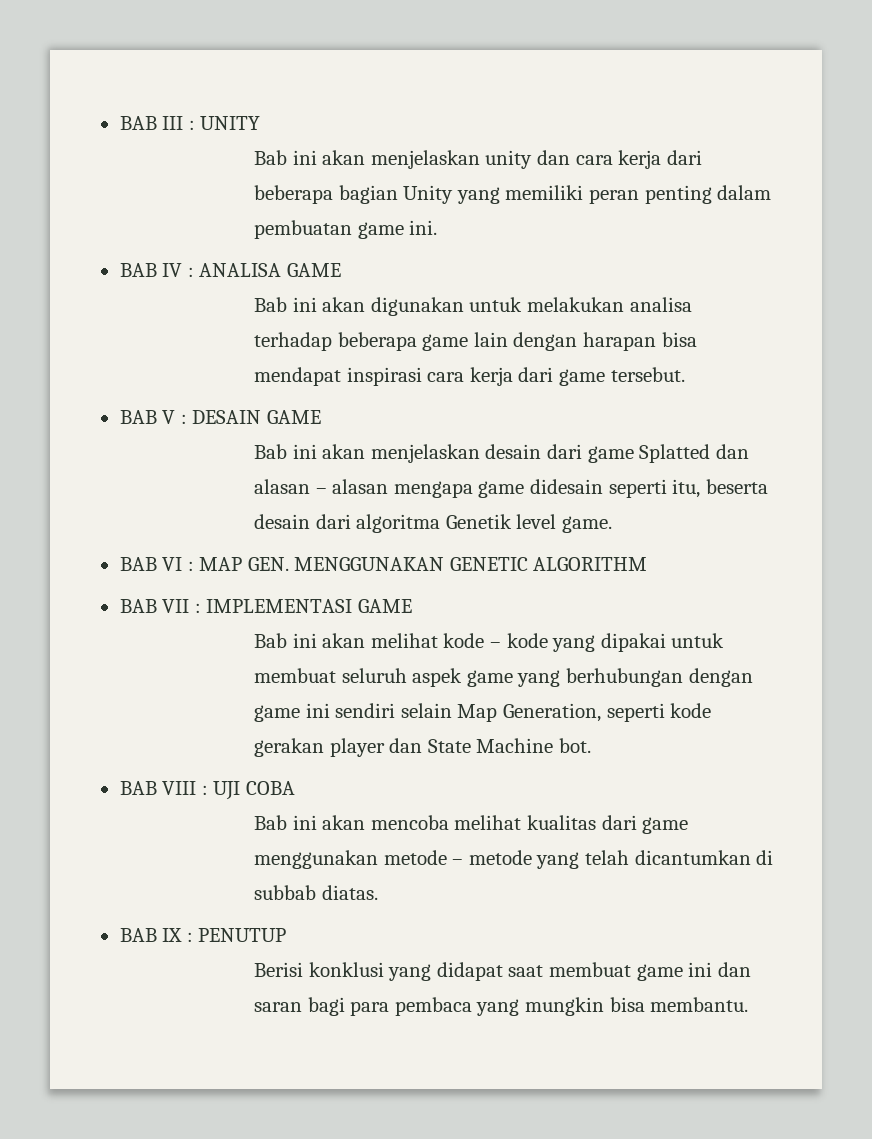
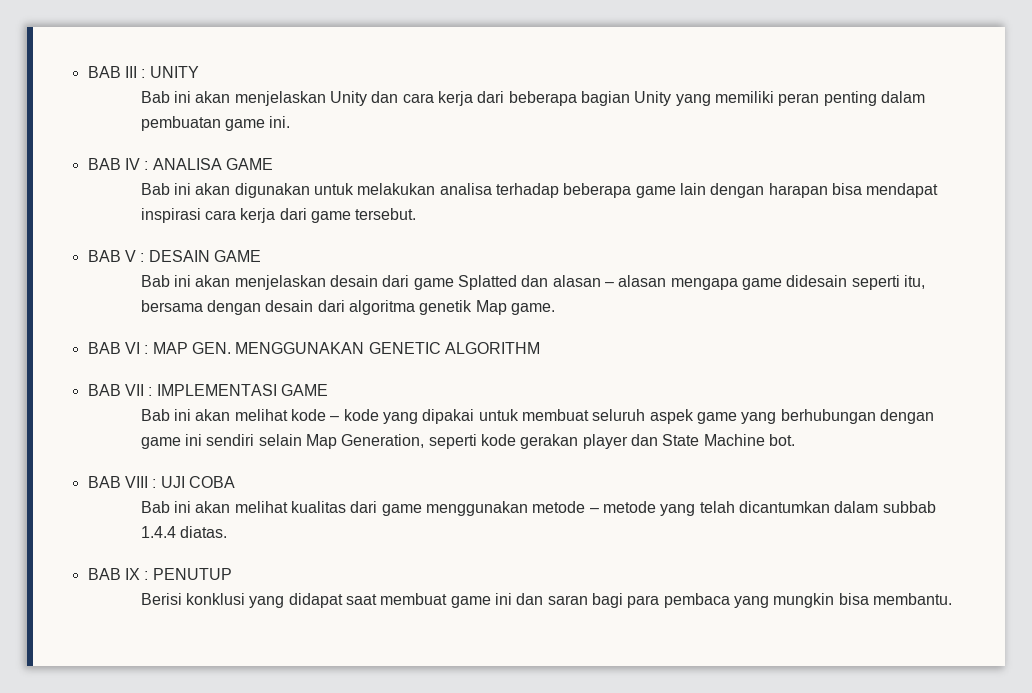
[485,150,533,169] unity -> [330,91,368,106] Unity
[705,479,768,494] beserta -> [140,300,262,315] bersama dengan
[445,514,557,529] Genetik level -> [419,300,507,315] genetik Map
[370,815,449,830] mencoba -> (231, 507) none
[756,850,774,865] [254,885,317,900] di subbab -> [834,501,936,513] [140,526,176,538] dalam subbab 1.4.4

